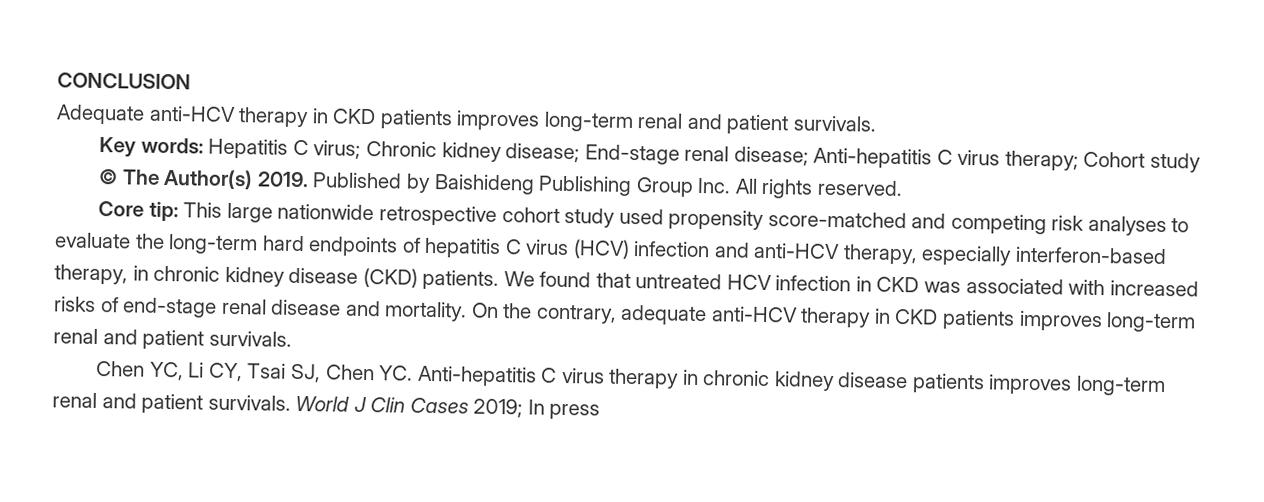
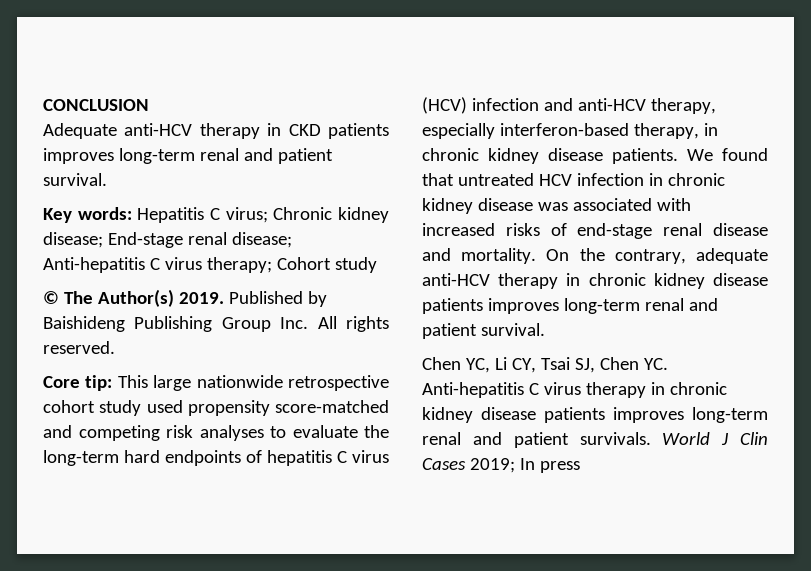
[792,115,877,132] survivals. -> [43,173,107,186] survival.
[362,267,418,288] (CKD) -> (603, 154) none
[876,276,920,293] CKD -> [667,173,725,186] [422,198,533,214] chronic kidney disease
[894,308,1197,333] [53,328,292,350] CKD patients improves long-term renal and patient survivals. -> [588,273,768,289] [422,298,718,314] [422,323,545,339] chronic kidney disease patients improves long-term renal and patient survival.

